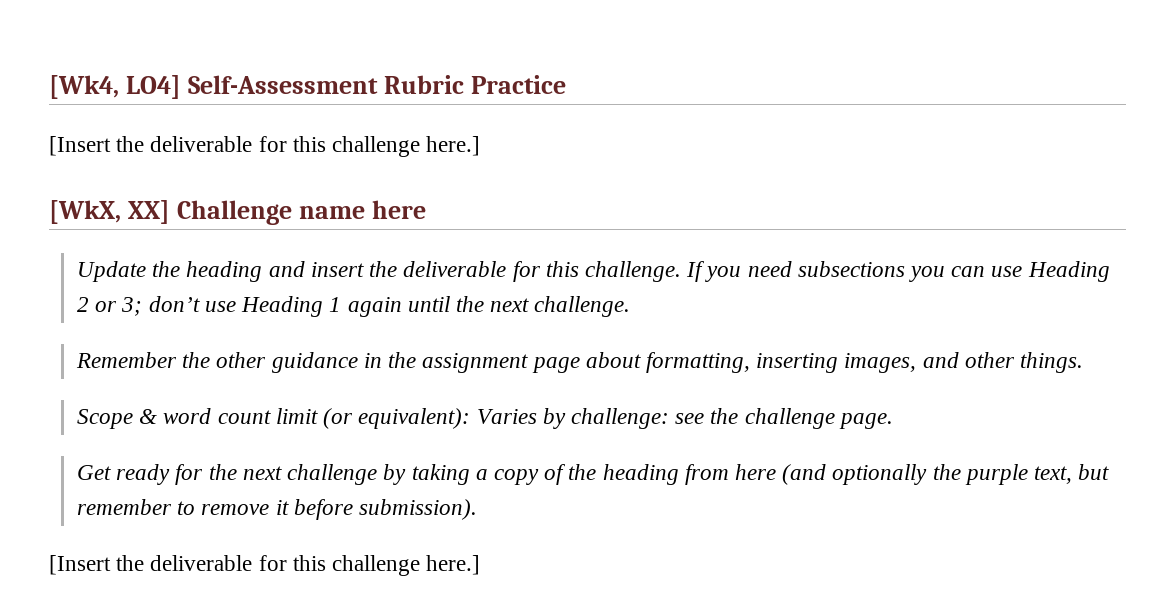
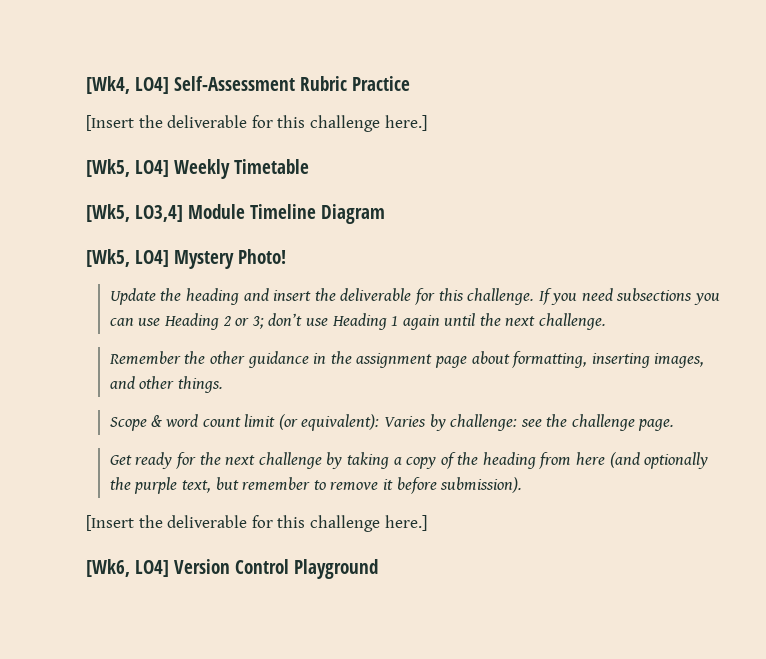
[49,200,426,225] [WkX, XX] Challenge name here -> [86,159,309,179] [86,204,385,224] [86,249,286,269] [Wk5, LO4] Weekly Timetable // [Wk5, LO3,4] Module Timeline Diagram // [Wk5, LO4] Mystery Photo!
(481, 565) none -> [86,559,378,579] // [Wk6, LO4] Version Control Playground

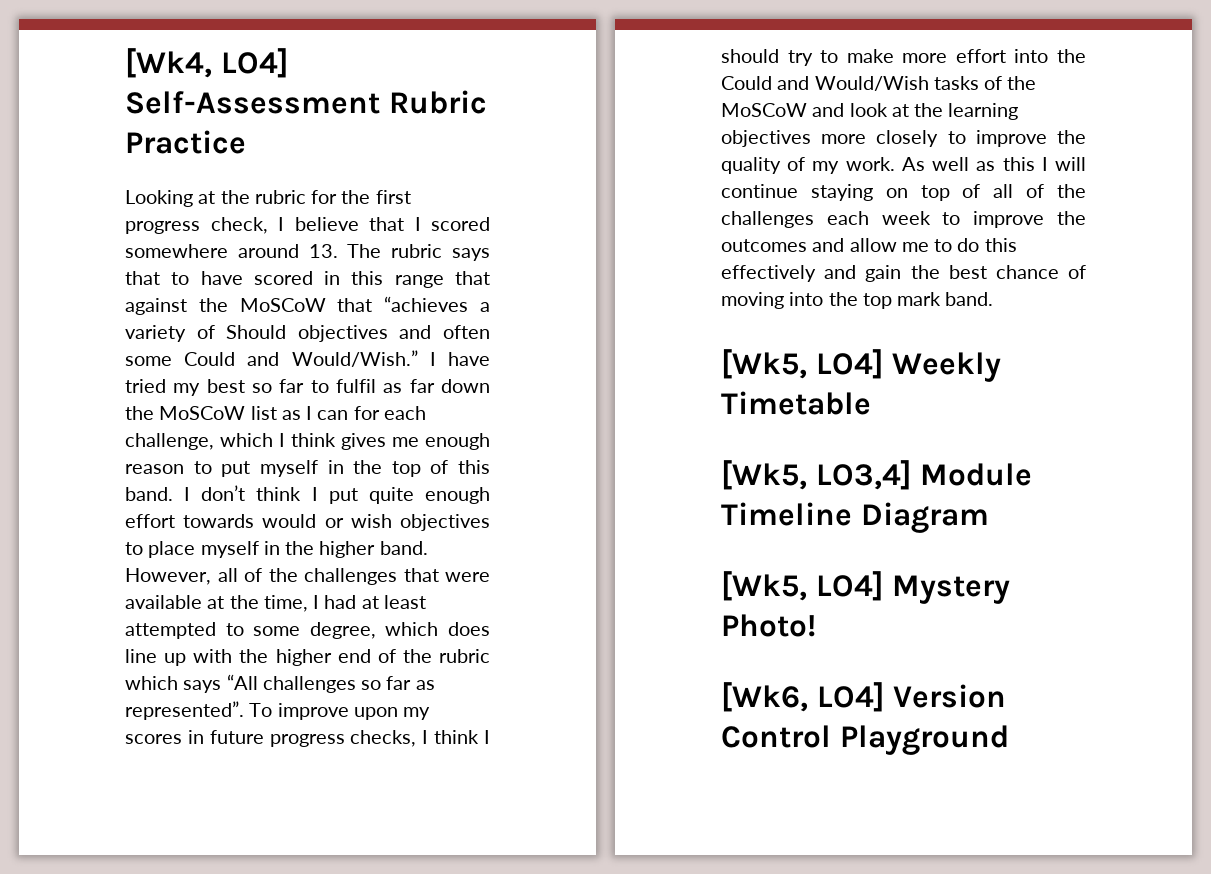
[86,115,427,132] [Insert the deliverable for this challenge here.] -> [125,190,411,207] [125,217,490,234] [125,244,491,261] [125,271,490,288] [125,296,490,315] [125,325,491,342] [125,350,490,367] [125,379,490,396] [125,406,426,420] [125,433,490,450] [125,460,490,477] [125,485,490,504] [125,514,490,531] [125,541,428,558] [125,568,490,585] [125,595,426,612] [125,622,491,639] [125,649,490,666] [125,674,435,693] [125,701,431,720] [125,730,490,747] [721,49,1086,66] [721,76,1037,91] [721,103,1019,120] [721,130,1086,147] [721,157,1086,174] [721,184,1086,201] [721,211,1086,228] [721,238,1017,252] [721,265,1086,282] [721,292,994,309] Looking at the rubric for the first progress check, I believe that I scored somewhere around 13. The rubric says that to have scored in this range that against the MoSCoW that “achieves a variety of Should objectives and often some Could and Would/Wish.” I have tried my best so far to fulfil as far down the MoSCoW list as I can for each challenge, which I think gives me enough reason to put myself in the top of this band. I don’t think I put quite enough effort towards would or wish objectives to place myself in the higher band. However, all of the challenges that were available at the time, I had at least attempted to some degree, which does line up with the higher end of the rubric which says “All challenges so far as represented”. To improve upon my scores in future progress checks, I think I should try to make more effort into the Could and Would/Wish tasks of the MoSCoW and look at the learning objectives more closely to improve the quality of my work. As well as this I will continue staying on top of all of the challenges each week to improve the outcomes and allow me to do this effectively and gain the best chance of moving into the top mark band.
[109,288,721,305] [109,313,607,330] [108,351,705,368] [109,376,223,393] [109,414,675,431] [109,452,709,469] [109,477,523,494] [86,515,427,532] // Update the heading and insert the deliverable for this challenge. If you need subsections you can use Heading 2 or 3; don’t use Heading 1 again until the next challenge. // Remember the other guidance in the assignment page about formatting, inserting images, and other things. // Scope & word count limit (or equivalent): Varies by challenge: see the challenge page. // Get ready for the next challenge by taking a copy of the heading from here (and optionally the purple text, but remember to remove it before submission). // [Insert the deliverable for this challenge here.] -> (816, 625) none

